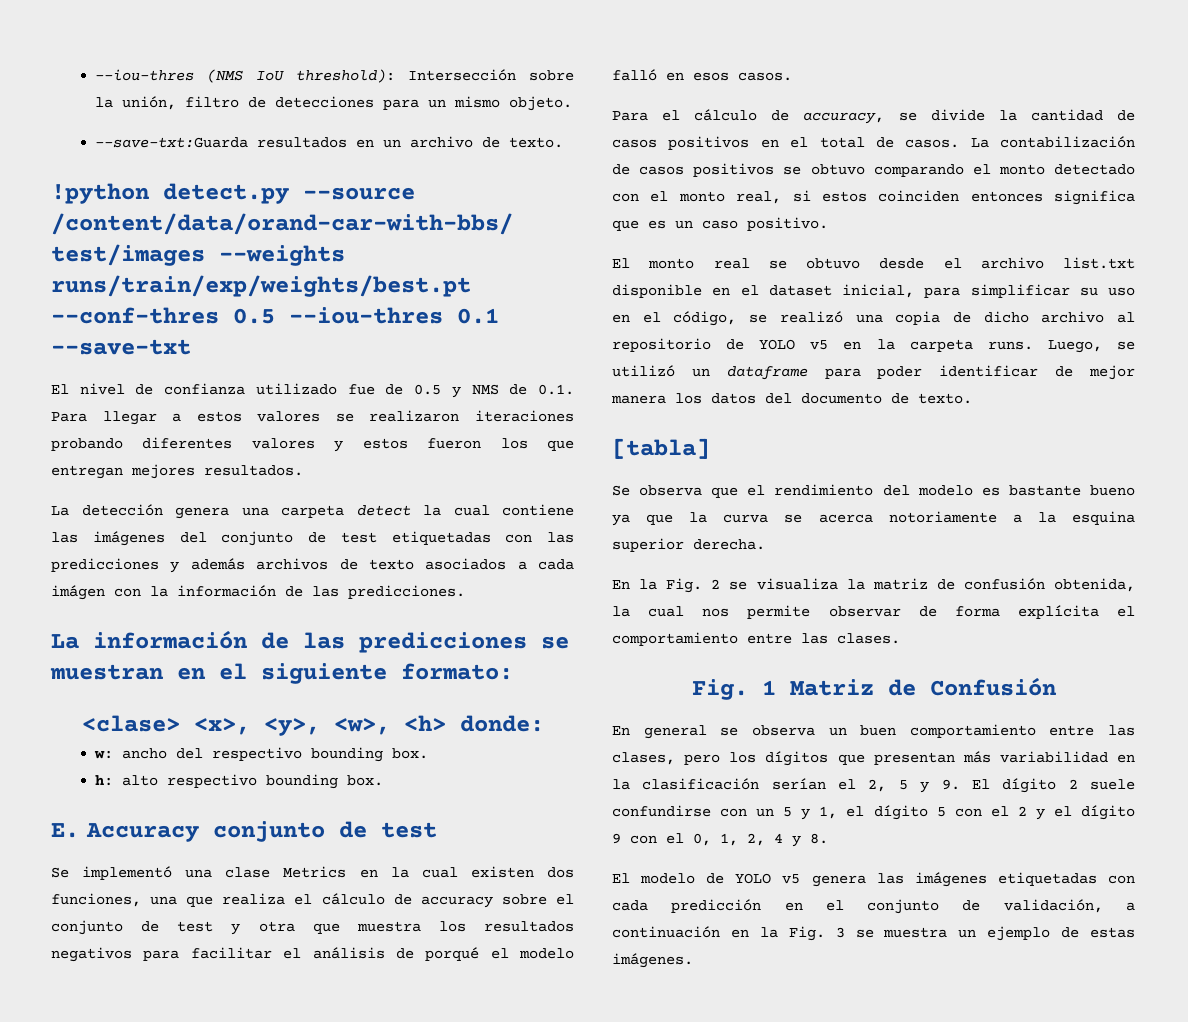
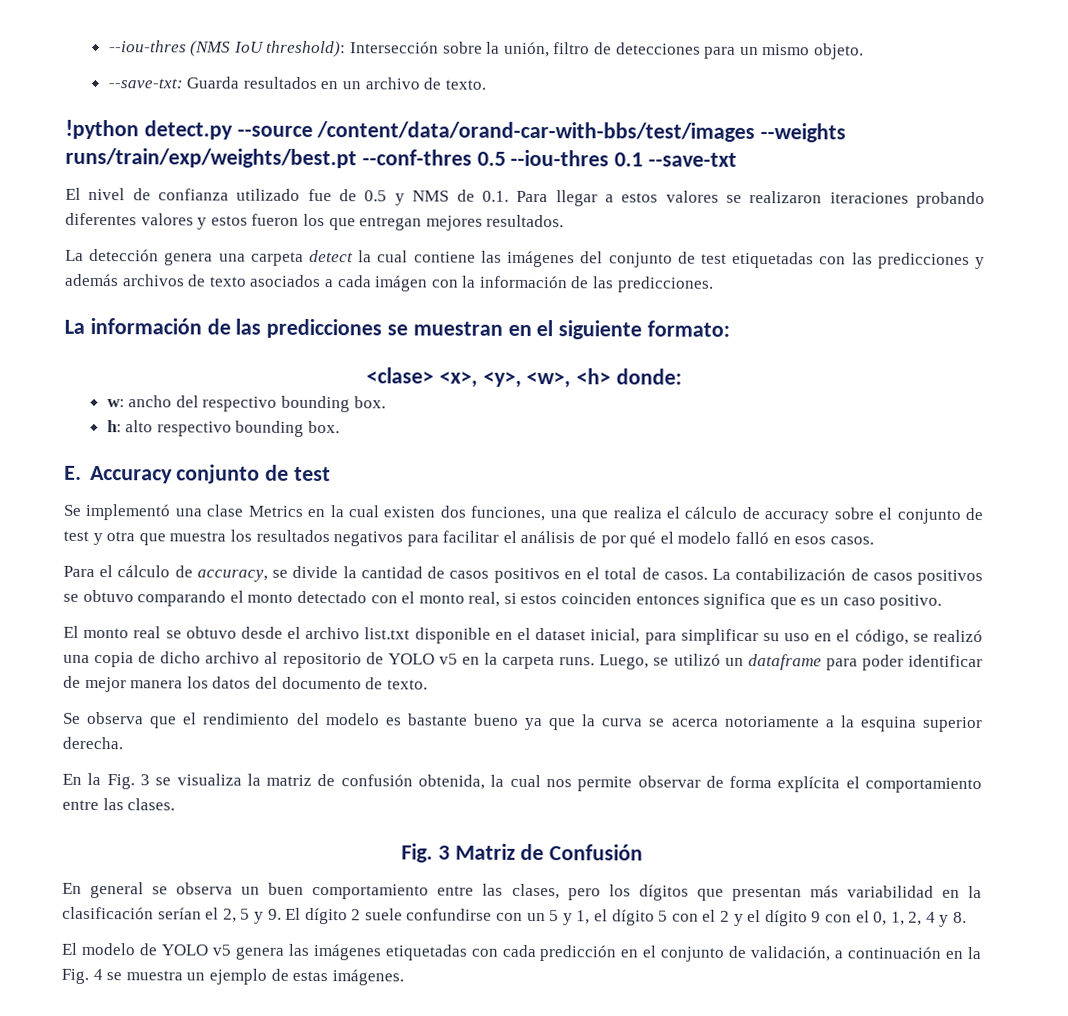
[94,137,248,148] --save-txt:Guarda -> [107,76,240,89] --save-txt: Guarda
[425,947,480,961] porqué -> [600,531,657,548] por qué
[612,438,710,459] // [tabla] -> (428, 684) none
[711,579,721,589] 2 -> [139,774,150,786] 3
[761,680,776,695] 1 -> [437,845,450,860] 3
[835,927,845,938] 3 -> [92,969,103,981] 4

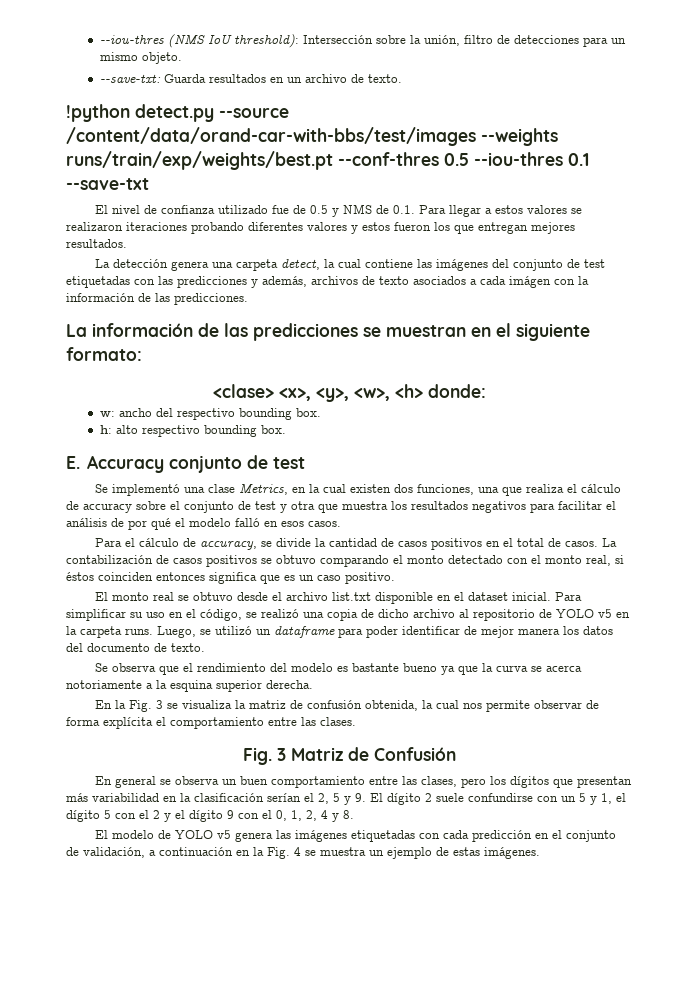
[309,249,355,263] detect -> [281,259,321,270] detect,
[65,273,119,287] además -> [262,276,307,287] además,
[247,505,304,517] Metrics -> [239,483,289,495] Metrics,
[520,593,558,605] estos -> [66,572,94,581] éstos
[590,628,677,645] inicial, para -> [512,592,583,601] inicial. Para

